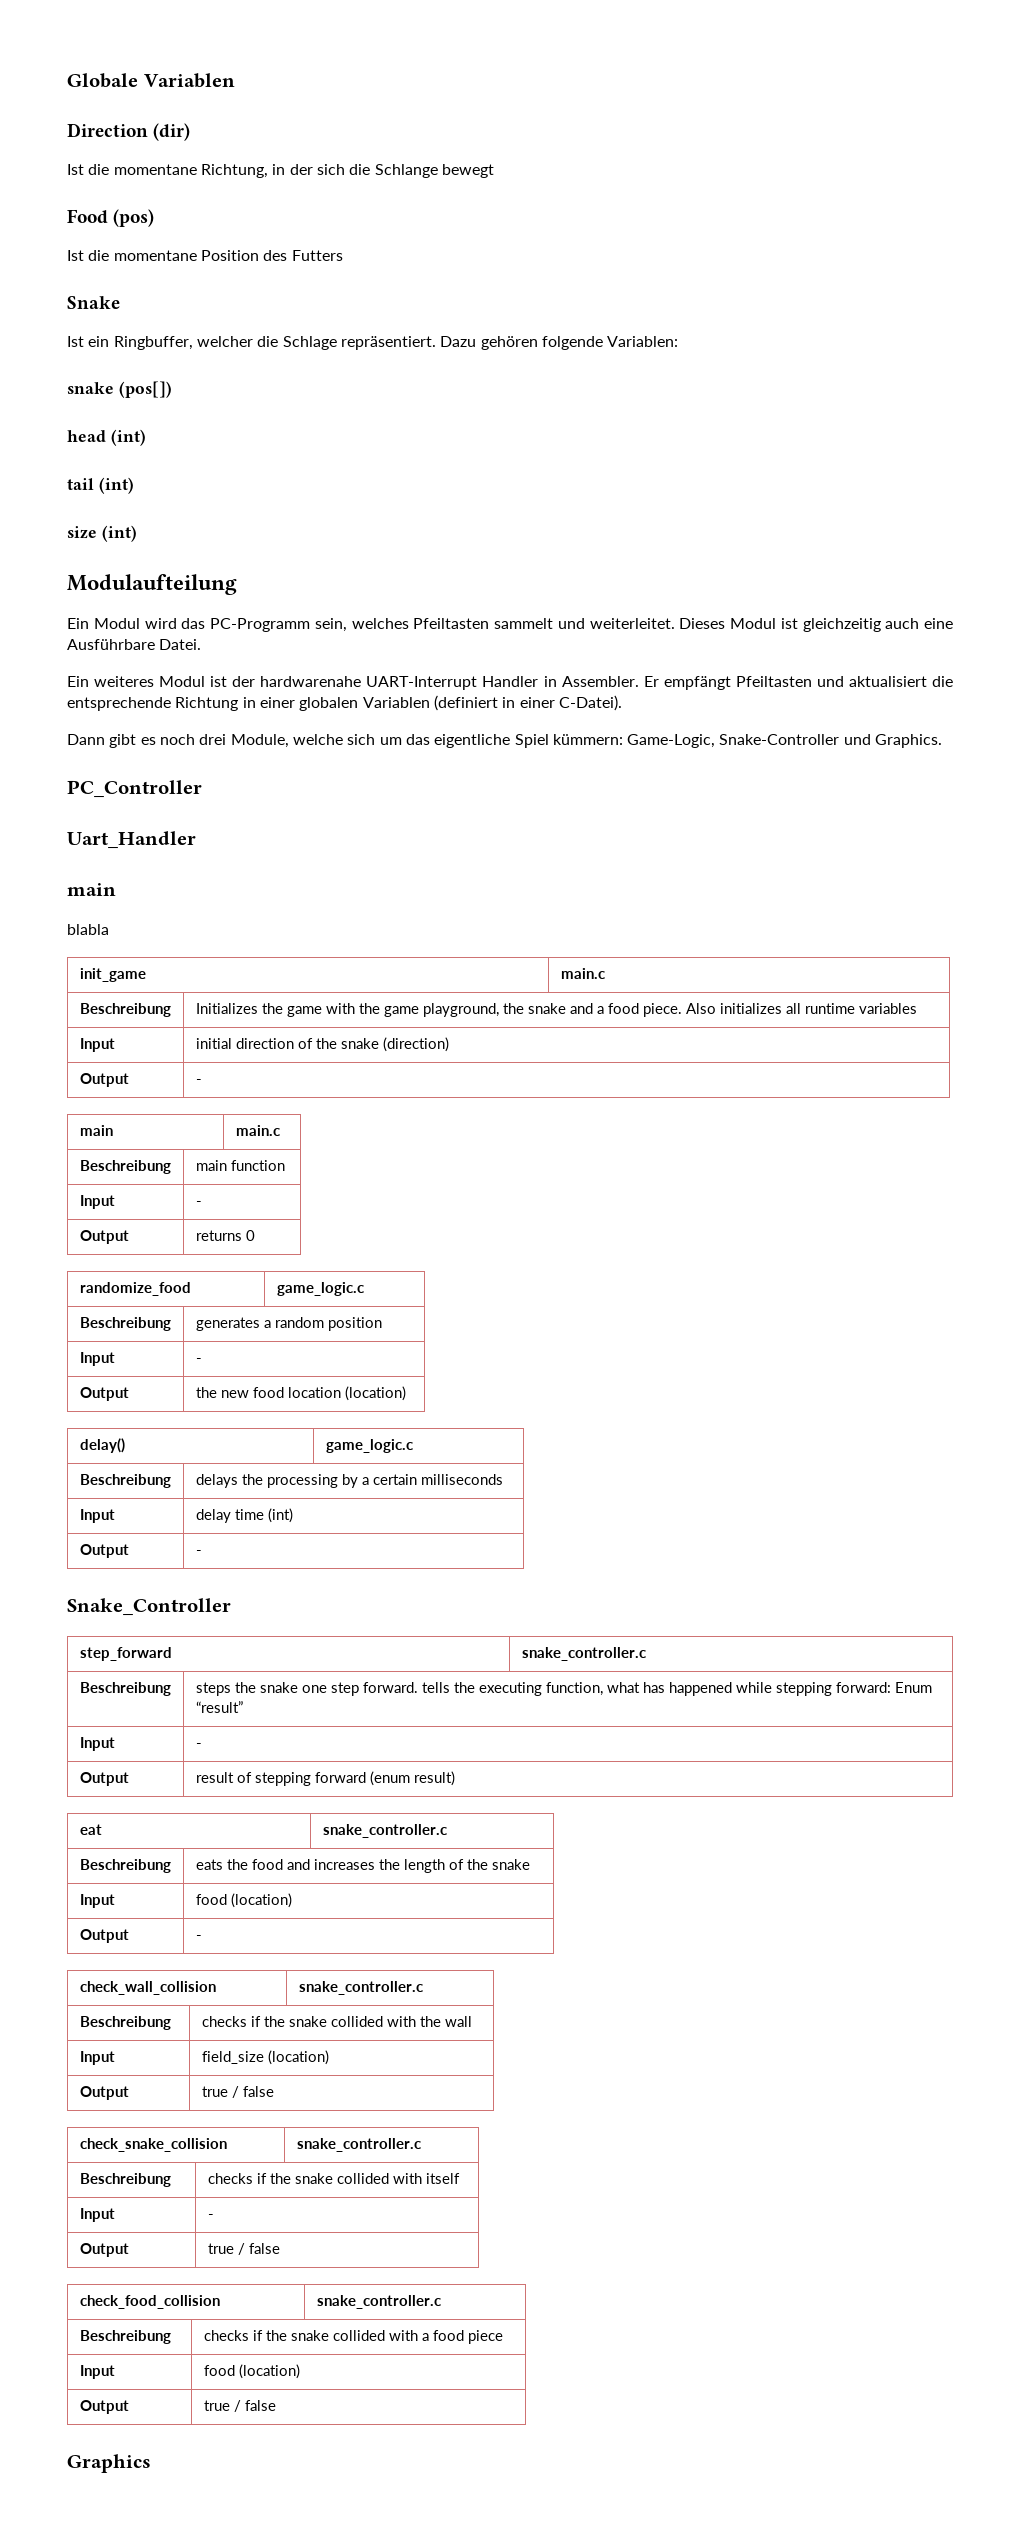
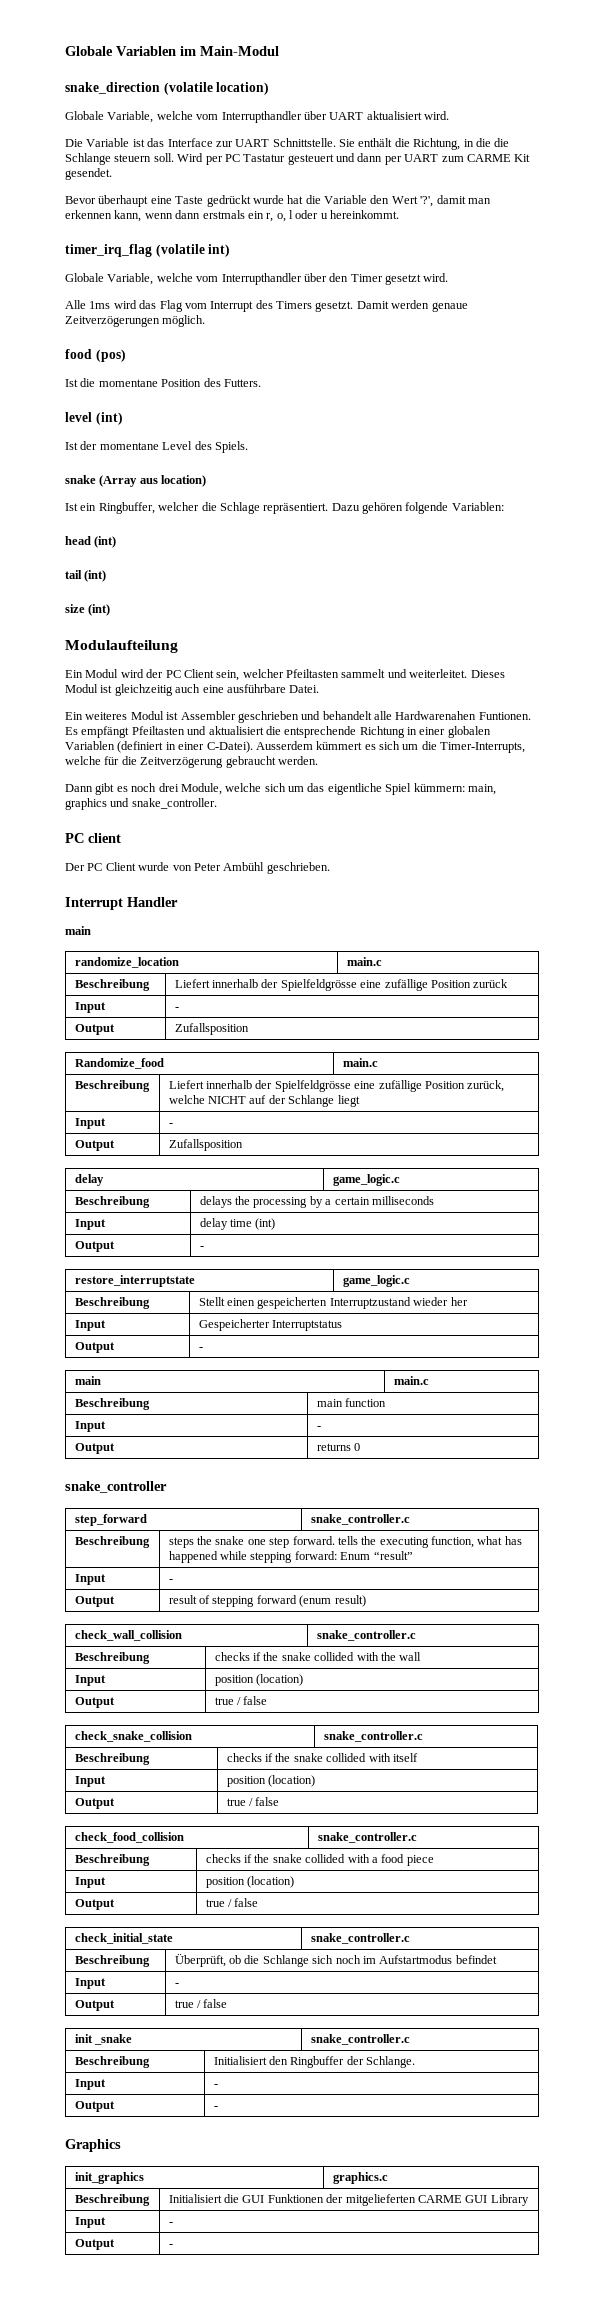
[67,123,191,141] [67,164,494,178] [67,209,108,224] // Direction (dir) // Ist die momentane Richtung, in der sich die Schlange bewegt // Food -> [180,46,279,56] [65,82,270,95] [65,111,449,123] [65,138,510,150] [65,153,531,165] [65,168,112,180] [65,195,491,207] [65,210,400,222] [65,244,231,257] [65,273,449,285] [65,300,468,312] [65,315,206,327] [65,349,92,359] im Main-Modul // snake_direction (volatile location) // Globale Variable, welche vom Interrupthandler über UART aktualisiert wird. // Die Variable ist das Interface zur UART Schnittstelle. Sie enthält die Richtung, in die die Schlange steuern soll. Wird per PC Tastatur gesteuert und dann per UART zum CARME Kit gesendet. // Bevor überhaupt eine Taste gedrückt wurde hat die Variable den Wert '?', damit man erkennen kann, wenn dann erstmals ein r, o, l oder u hereinkommt. // timer_irq_flag (volatile int) // Globale Variable, welche vom Interrupthandler über den Timer gesetzt wird. // Alle 1ms wird das Flag vom Interrupt des Timers gesetzt. Damit werden genaue Zeitverzögerungen möglich. // food
[291,250,343,261] [67,296,120,309] Futters // Snake -> [223,379,261,387] [65,412,123,425] [65,441,248,453] [65,475,207,487] Futters. // level (int) // Ist der momentane Level des Spiels. // snake (Array aus location)
[67,381,172,398] // snake (pos[]) -> (504, 506) none
[181,618,409,632] das PC-Programm sein, welches -> [146,669,284,681] der PC Client sein, welcher
[67,639,155,650] Ausführbare -> [226,684,286,693] ausführbare
[232,676,659,690] der hardwarenahe UART-Interrupt Handler in Assembler. Er -> [180,711,531,723] [65,727,78,735] Assembler geschrieben und behandelt alle Hardwarenahen Funtionen. Es
(622, 703) none -> [255,741,526,753] [65,756,318,768] Ausserdem kümmert es sich um die Timer-Interrupts, welche für die Zeitverzögerung gebraucht werden.
[627,734,943,748] [67,780,202,798] [67,831,196,849] [67,883,116,896] [67,924,109,935] [79,968,146,982] [560,968,605,979] [79,1003,171,1017] [195,1003,917,1017] [79,1038,115,1052] [195,1037,449,1052] Game-Logic, Snake-Controller und Graphics. // PC_Controller // Uart_Handler // main // blabla // init_game | main.c // Beschreibung | Initializes the game with the game playground, the snake and a food piece. Also initializes all runtime variables // Input | initial direction of the snake (direction) -> [467,784,496,795] [65,798,217,810] [65,833,121,843] [65,862,330,874] [65,897,178,910] [65,926,91,935] [74,957,179,968] [346,957,382,966] [74,979,150,991] [174,979,509,991] [74,1002,106,1013] [174,1007,179,1010] [74,1024,115,1035] [174,1023,249,1035] [74,1058,164,1069] [342,1058,378,1067] [74,1080,150,1092] [168,1080,505,1092] [168,1095,360,1107] [74,1118,106,1129] [168,1123,173,1126] [74,1140,115,1151] [168,1139,243,1151] [74,1174,104,1186] [332,1174,400,1186] [74,1196,150,1208] [199,1196,434,1208] [74,1219,106,1230] [199,1218,276,1230] [74,1241,115,1252] [199,1246,204,1249] [74,1275,195,1287] [342,1275,410,1287] [74,1297,150,1309] [198,1297,468,1309] [74,1320,106,1331] [198,1319,343,1331] main, graphics und snake_controller. // PC client // Der PC Client wurde von Peter Ambühl geschrieben. // Interrupt Handler // main // randomize_location | main.c // Beschreibung | Liefert innerhalb der Spielfeldgrösse eine zufällige Position zurück // Input | - // Output | Zufallsposition // Randomize_food | main.c // Beschreibung | Liefert innerhalb der Spielfeldgrösse eine zufällige Position zurück, welche NICHT auf der Schlange liegt // Input | - // Output | Zufallsposition // delay | game_logic.c // Beschreibung | delays the processing by a certain milliseconds // Input | delay time (int) // Output | - // restore_interruptstate | game_logic.c // Beschreibung | Stellt einen gespeicherten Interruptzustand wieder her // Input | Gespeicherter Interruptstatus
[79,1282,191,1296] [276,1282,364,1296] [79,1317,171,1331] [195,1317,382,1331] [79,1352,115,1366] [195,1358,202,1363] [79,1387,129,1401] [195,1386,406,1401] [79,1438,125,1453] [325,1439,413,1453] [79,1474,171,1488] [195,1474,503,1488] [79,1509,115,1523] [195,1508,293,1523] [79,1544,129,1558] [195,1550,202,1555] [67,1598,231,1616] // randomize_food | game_logic.c // Beschreibung | generates a random position // Input | - // Output | the new food location (location) // delay() | game_logic.c // Beschreibung | delays the processing by a certain milliseconds // Input | delay time (int) // Output | - // Snake_Controller -> [65,1481,167,1493] // snake_controller
[79,1824,102,1835] [322,1824,447,1838] [79,1859,171,1873] [195,1859,530,1873] [79,1894,115,1908] [195,1893,292,1908] [79,1929,129,1943] [195,1935,202,1940] // eat | snake_controller.c // Beschreibung | eats the food and increases the length of the snake // Input | food (location) // Output | - -> (366, 1601) none
[201,2051,264,2064] field_size -> [214,1675,254,1686] position
[207,2214,214,2219] - -> [226,1775,316,1787] position (location)
[203,2364,300,2379] [79,2400,129,2414] [203,2400,276,2412] [67,2454,151,2473] food (location) // Output | true / false // Graphics -> [205,1876,295,1888] [74,1899,115,1910] [205,1898,259,1907] [74,1933,173,1944] [310,1933,410,1944] [74,1955,150,1967] [174,1954,497,1967] [74,1978,106,1989] [174,1983,179,1986] [74,2000,115,2011] [174,1999,228,2008] [74,2034,133,2045] [310,2034,410,2045] [74,2056,150,2068] [213,2056,416,2068] [74,2079,106,2090] [213,2084,218,2087] [74,2101,115,2112] [213,2106,218,2109] [65,2139,121,2152] [74,2172,144,2184] [332,2172,388,2184] [74,2194,150,2206] [168,2194,529,2206] [74,2217,106,2228] [168,2222,173,2225] [74,2239,115,2250] [168,2244,173,2247] position (location) // Output | true / false // check_initial_state | snake_controller.c // Beschreibung | Überprüft, ob die Schlange sich noch im Aufstartmodus befindet // Input | - // Output | true / false // init _snake | snake_controller.c // Beschreibung | Initialisiert den Ringbuffer der Schlange. // Input | - // Output | - // Graphics // init_graphics | graphics.c // Beschreibung | Initialisiert die GUI Funktionen der mitgelieferten CARME GUI Library // Input | - // Output | -

